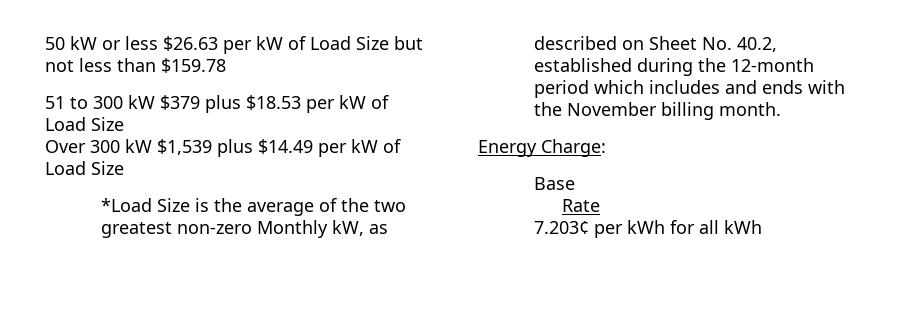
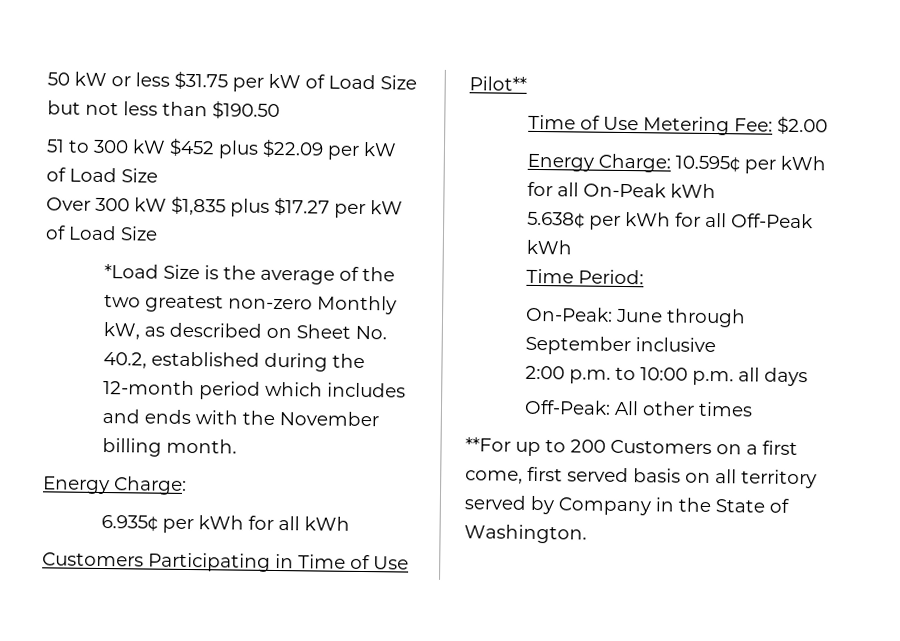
[163,36,218,51] $26.63 -> [174,70,228,90] $31.75
[161,58,226,73] $159.78 -> [212,100,280,120] $190.50
[160,95,301,113] $379 plus $18.53 -> [169,137,324,159] $452 plus $22.09
[157,139,313,157] $1,539 plus $14.49 -> [171,195,330,217] $1,835 plus $17.27
[534,177,576,190] [562,199,601,212] [534,221,590,234] Base // Rate // 7.203¢ -> [101,515,159,532] 6.935¢
(763, 227) none -> [42,552,409,572] [469,76,527,91] [528,114,829,136] [527,153,827,174] [527,181,717,199] [527,211,814,230] [526,239,573,255] [526,268,645,285] [526,306,747,328] [525,335,717,356] [525,365,809,387] [524,399,754,417] [465,437,798,457] [465,466,817,489] [464,495,789,516] [464,524,587,544] // Customers Participating in Time of Use Pilot** // Time of Use Metering Fee: $2.00 // Energy Charge: 10.595¢ per kWh for all On-Peak kWh // 5.638¢ per kWh for all Off-Peak kWh // Time Period: // On-Peak: June through September inclusive // 2:00 p.m. to 10:00 p.m. all days // Off-Peak: All other times // **For up to 200 Customers on a first come, first served basis on all territory served by Company in the State of Washington.

